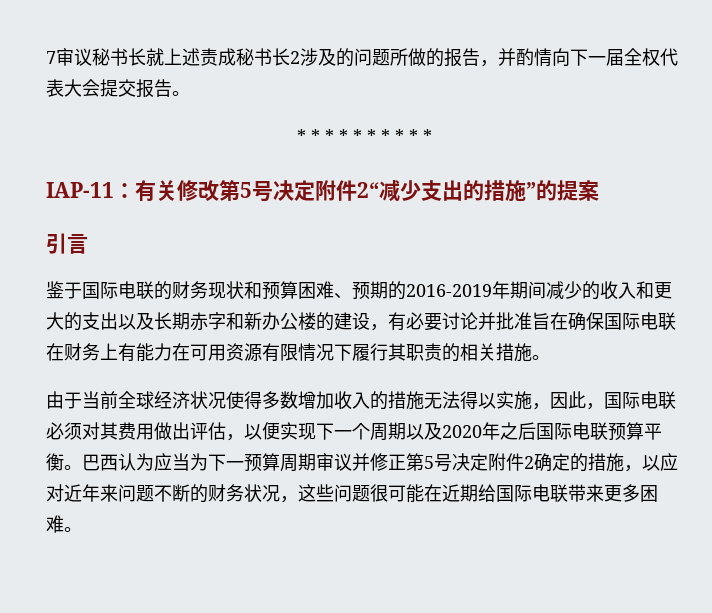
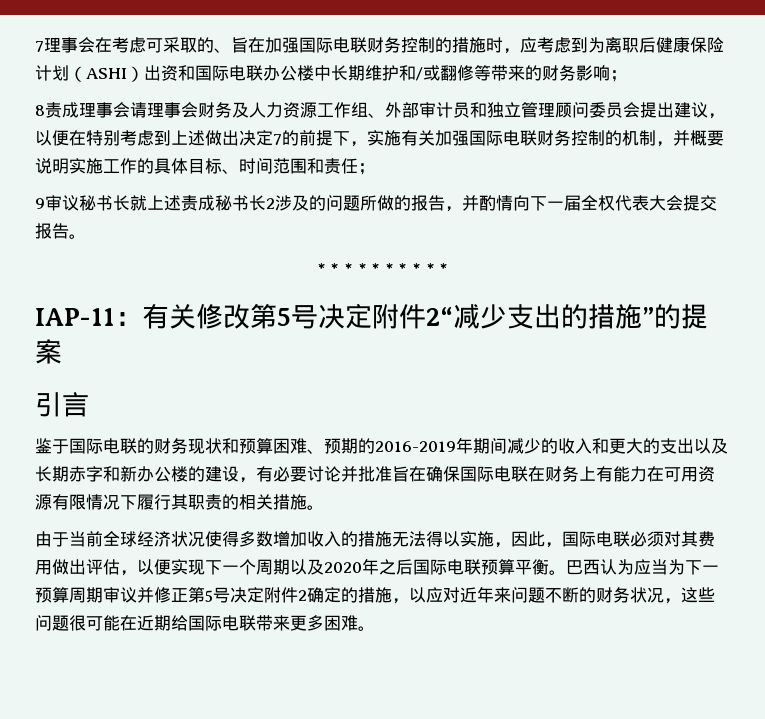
[46,51,56,64] 7 -> [35,37,724,54] [35,65,627,82] [35,102,725,119] [35,130,724,147] [35,158,375,175] [35,198,45,209] 7理事会在考虑可采取的、旨在加强国际电联财务控制的措施时，应考虑到为离职后健康保险计划（ASHI）出资和国际电联办公楼中长期维护和/或翻修等带来的财务影响； // 8责成理事会请理事会财务及人力资源工作组、外部审计员和独立管理顾问委员会提出建议，以便在特别考虑到上述做出决定7的前提下，实施有关加强国际电联财务控制的机制，并概要说明实施工作的具体目标、时间范围和责任； // 9

